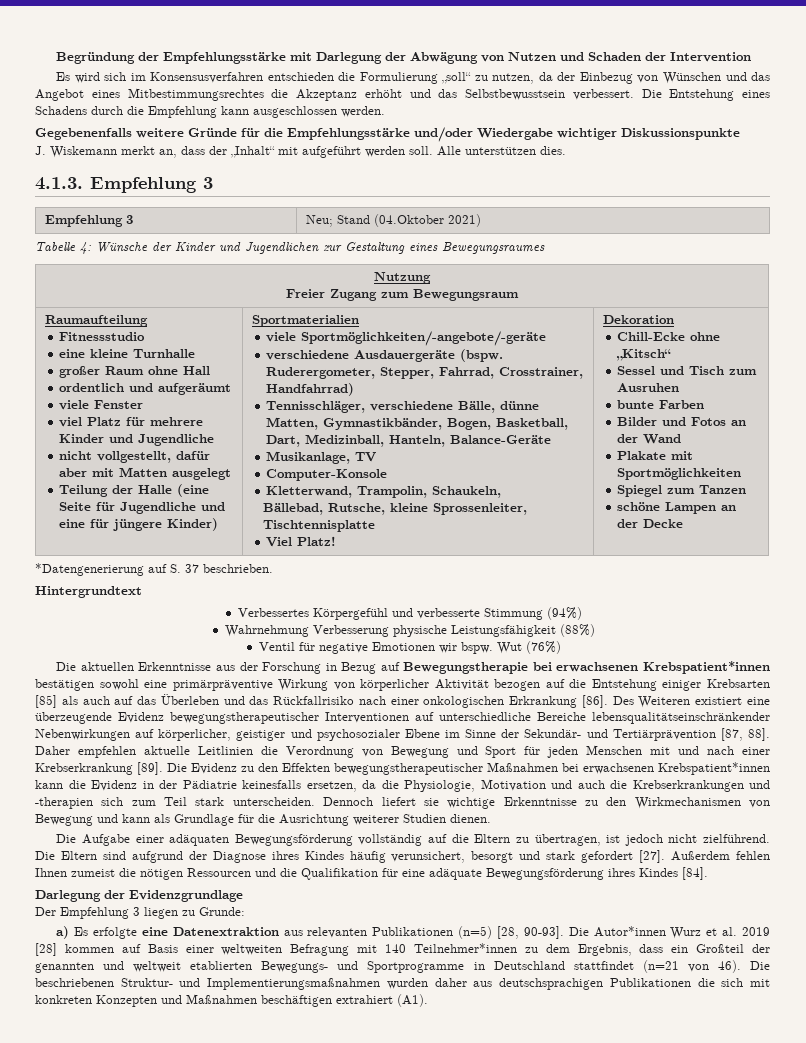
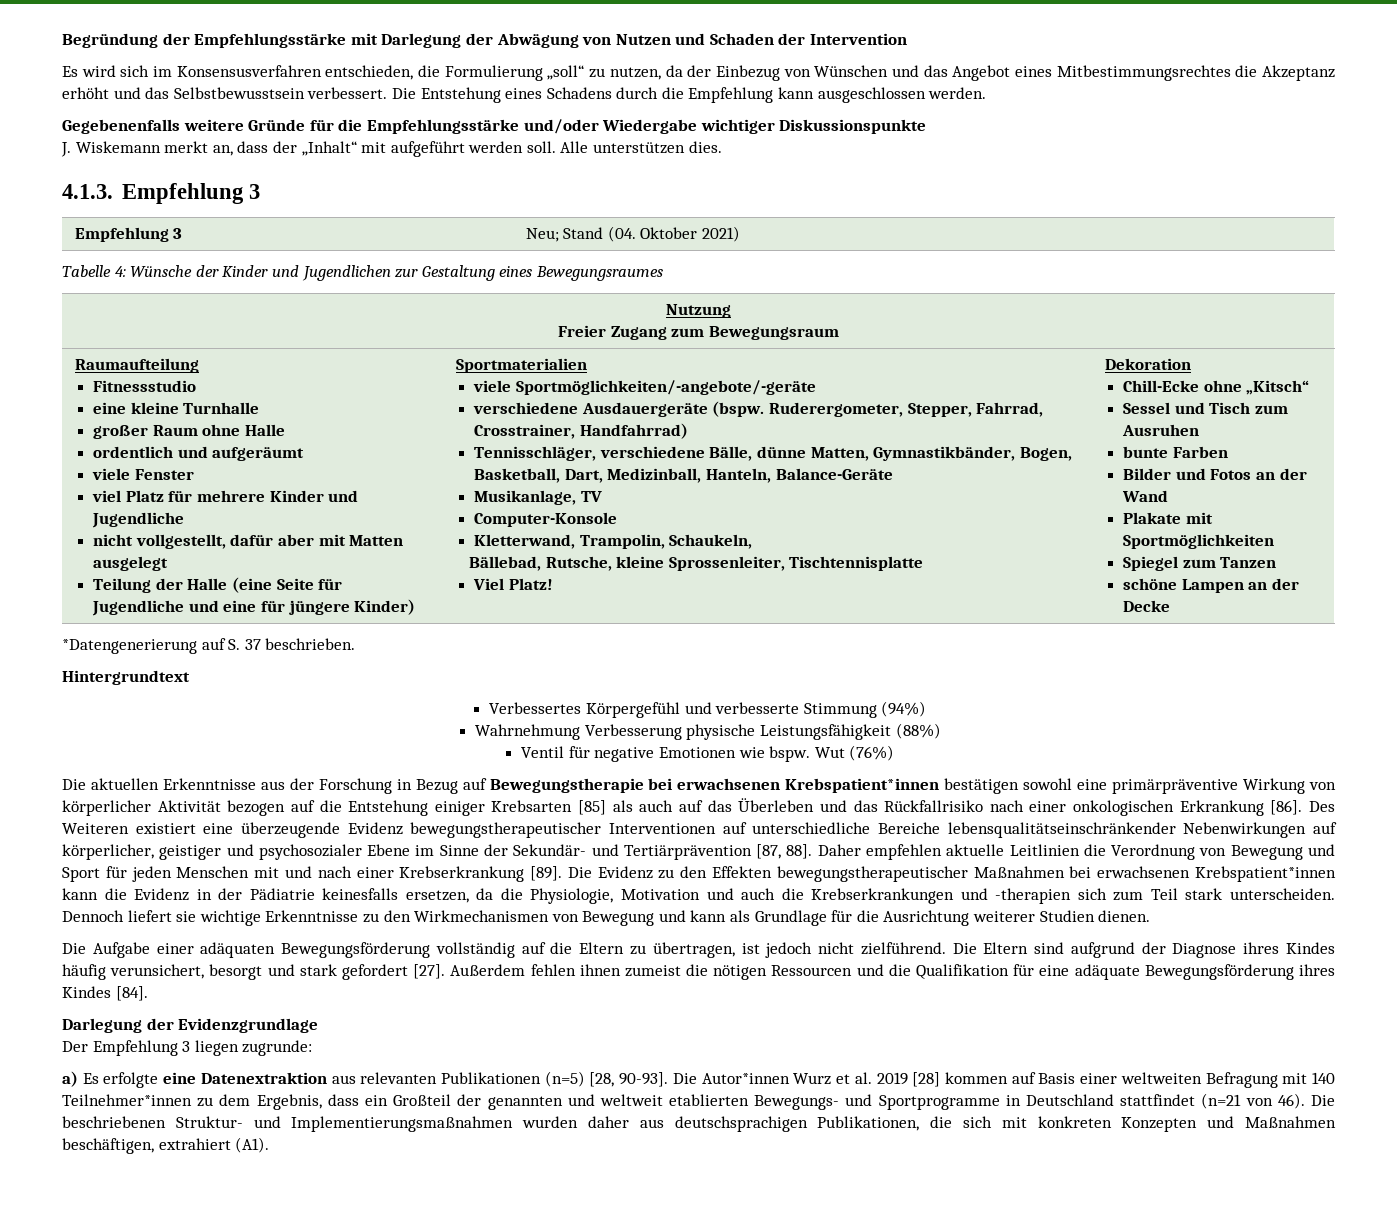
[267,72,334,81] entschieden -> [325,65,414,80] entschieden,
[374,214,445,227] (04.Oktober -> [607,226,698,242] (04. Oktober
[183,366,211,375] Hall -> [245,424,286,436] Halle
[438,643,457,653] wir -> [738,747,765,758] wie
[35,868,67,877] Ihnen -> [579,964,621,976] ihnen
[182,907,245,916] zu Grunde: -> [242,1040,313,1056] zugrunde:
[609,978,691,987] Publikationen -> [817,1116,920,1131] Publikationen,
[261,995,332,1007] beschäftigen -> [62,1138,154,1154] beschäftigen,

